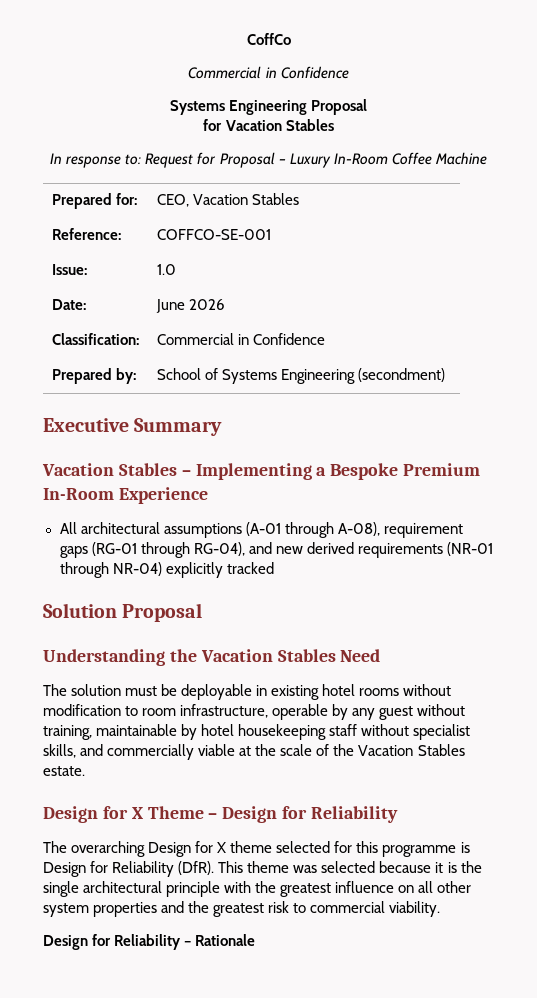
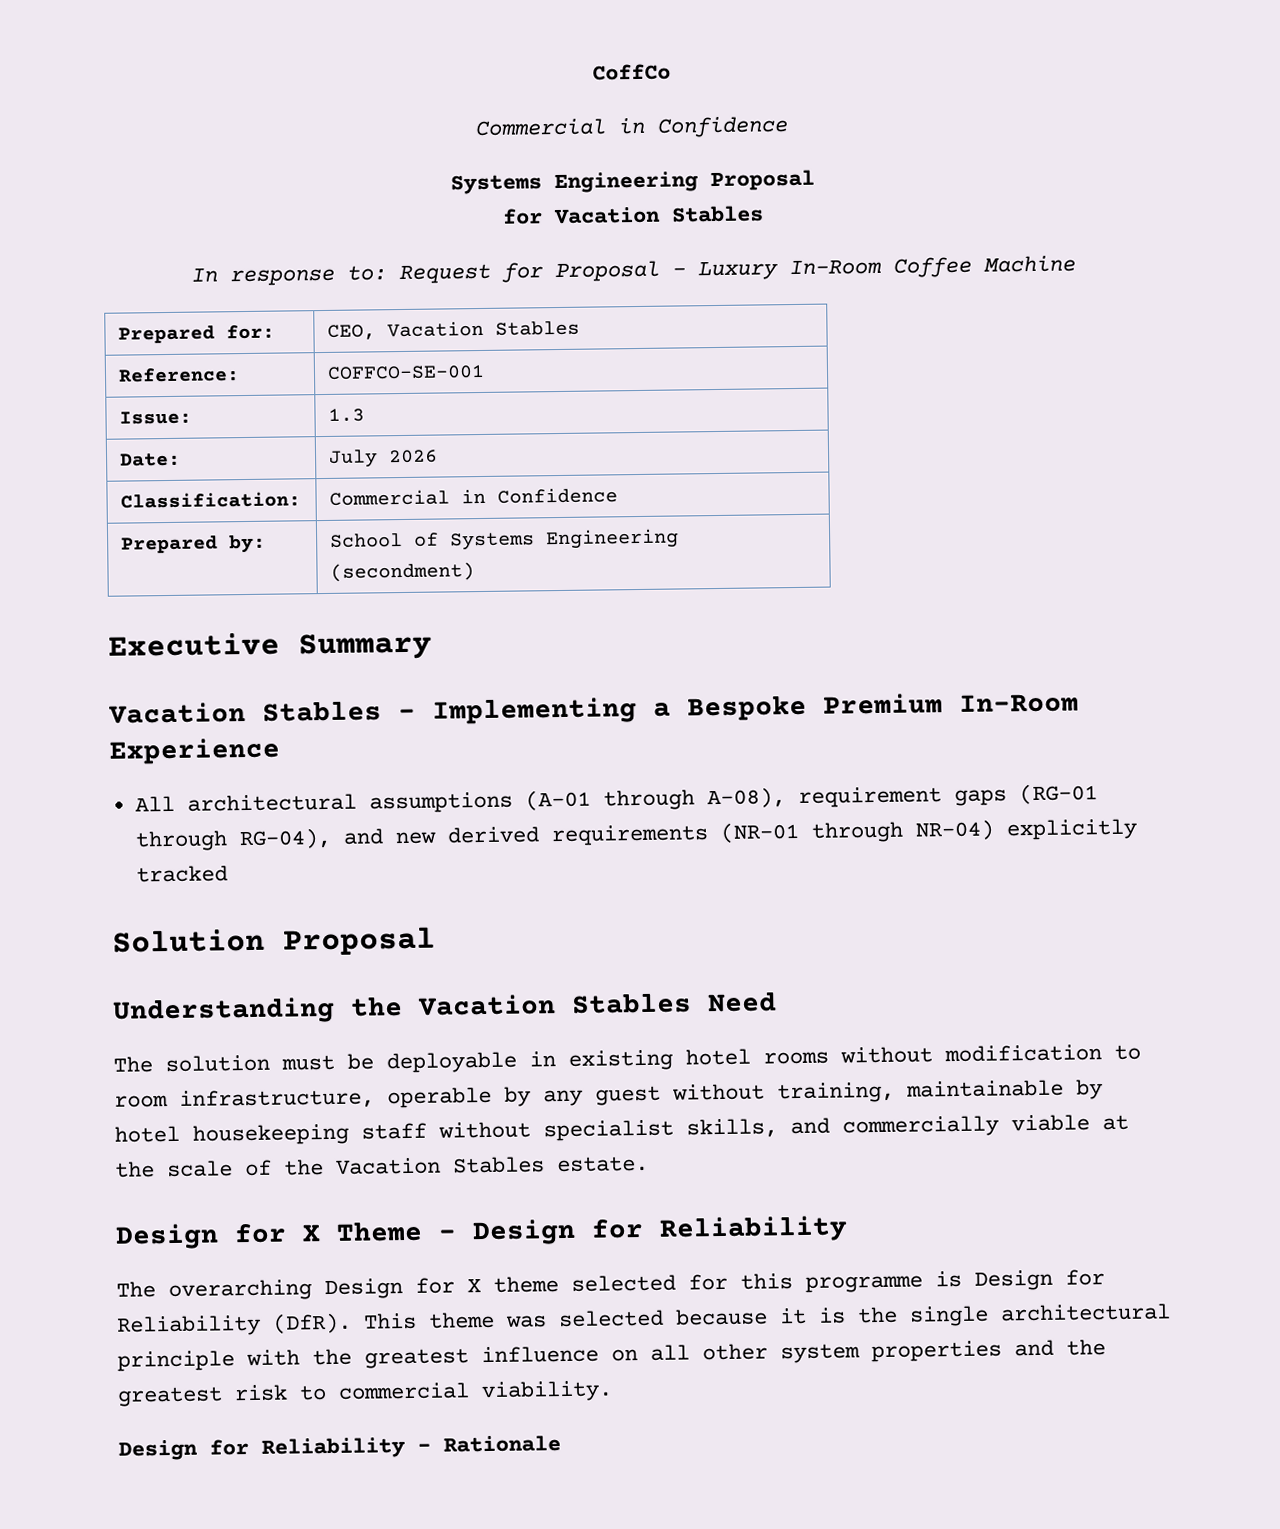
[156,264,176,275] 1.0 -> [328,408,366,422] 1.3
[155,299,185,313] June -> [328,449,379,468] July

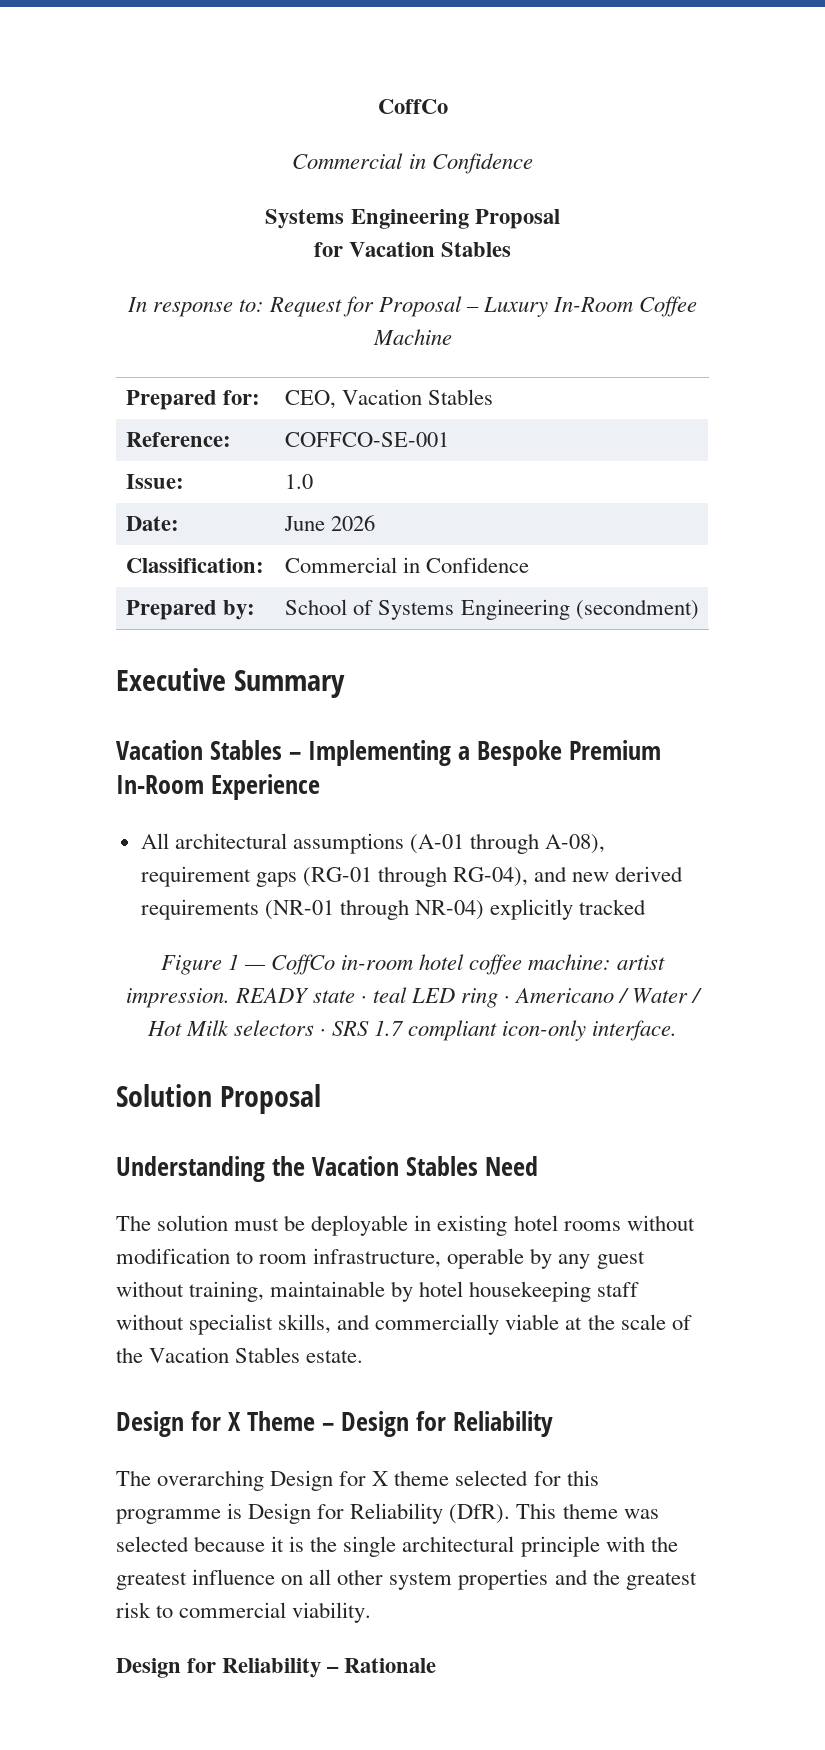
[328,408,366,422] 1.3 -> [285,474,314,489] 1.0
[328,449,379,468] July -> [284,516,326,531] June
(228, 874) none -> [160,954,666,975] [125,987,703,1008] [146,1020,678,1041] // Figure 1 — CoffCo in-room hotel coffee machine: artist impression. READY state · teal LED ring · Americano / Water / Hot Milk selectors · SRS 1.7 compliant icon-only interface.

